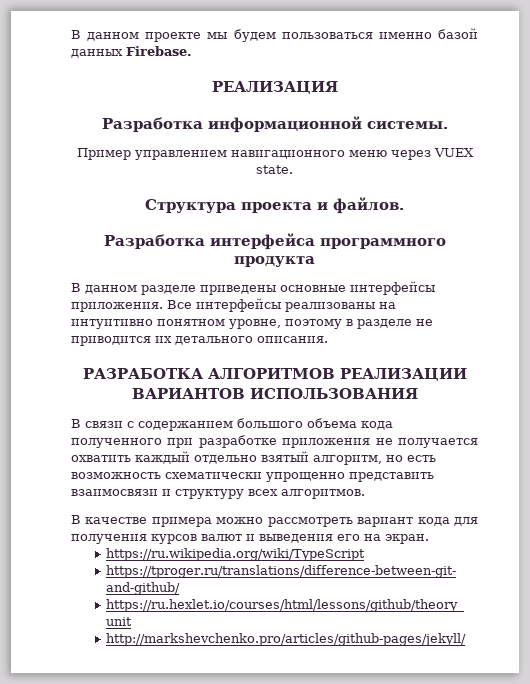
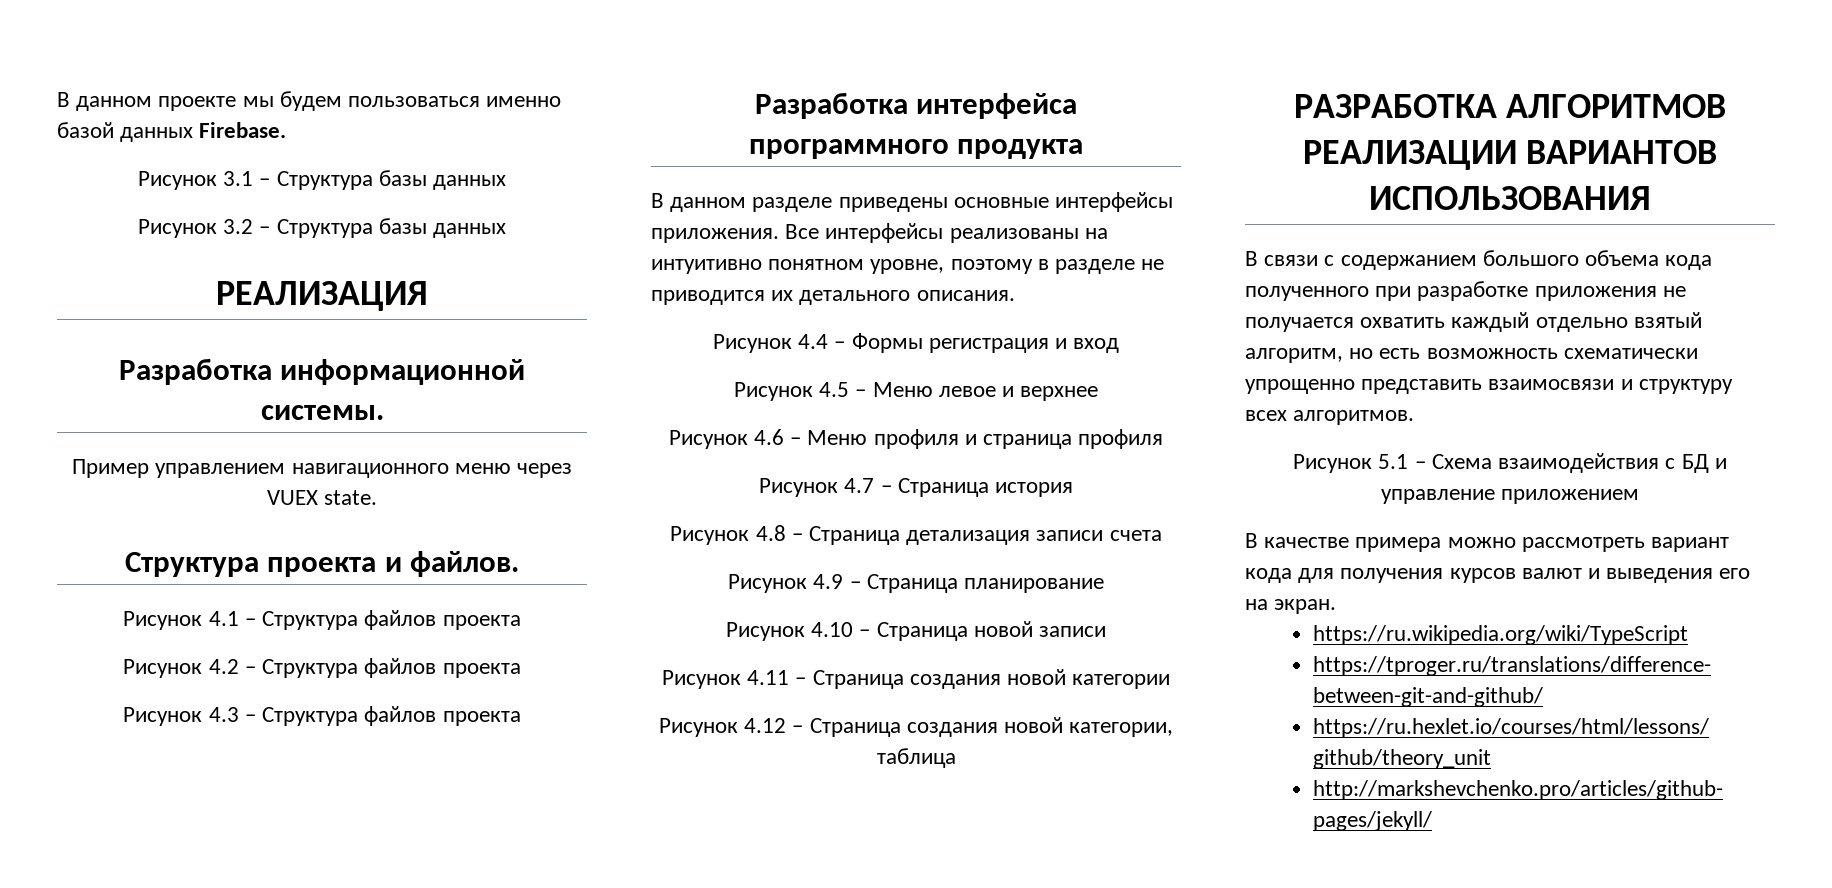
(192, 51) none -> [137,170,507,190] [137,218,507,238] // Рисунок 3.1 – Структура базы данных // Рисунок 3.2 – Структура базы данных
(404, 205) none -> [123,610,521,630] [123,658,521,678] [123,706,521,726] // Рисунок 4.1 – Структура файлов проекта // Рисунок 4.2 – Структура файлов проекта // Рисунок 4.3 – Структура файлов проекта
(328, 339) none -> [712,333,1120,353] [733,382,1099,401] [668,429,1164,449] [759,478,1073,497] [670,525,1162,545] [728,574,1104,593] [725,621,1107,641] [661,669,1171,689] [658,717,1174,737] [876,748,956,768] // Рисунок 4.4 – Формы регистрация и вход // Рисунок 4.5 – Меню левое и верхнее // Рисунок 4.6 – Меню профиля и страница профиля // Рисунок 4.7 – Страница история // Рисунок 4.8 – Страница детализация записи счета // Рисунок 4.9 – Страница планирование // Рисунок 4.10 – Страница новой записи // Рисунок 4.11 – Страница создания новой категории // Рисунок 4.12 – Страница создания новой категории, таблица
(365, 494) none -> [1293,453,1727,473] [1380,489,1640,504] // Рисунок 5.1 – Схема взаимодействия с БД и управление приложением

